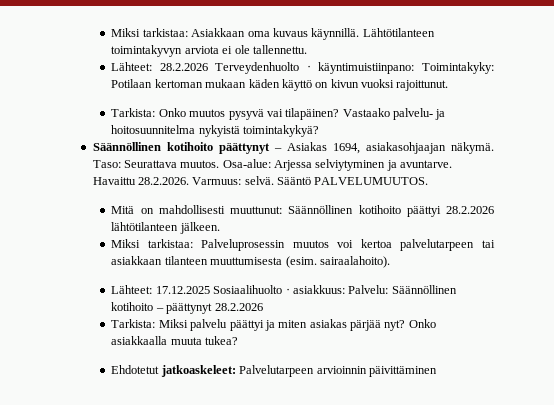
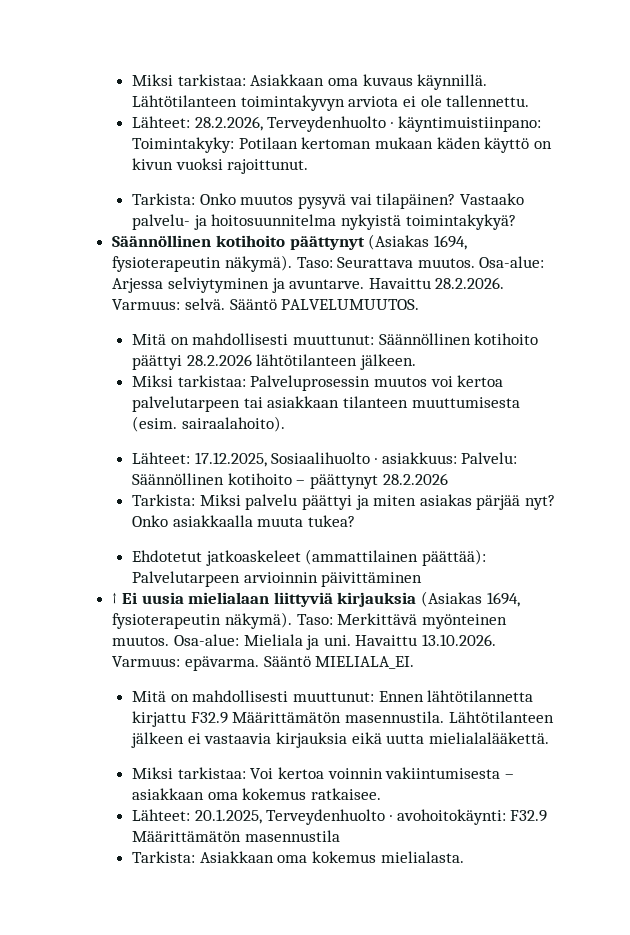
[159,63,208,71] 28.2.2026 -> [194,116,263,131] 28.2.2026,
[273,142,495,154] – Asiakas 1694, asiakasohjaajan näkymä. -> [368,234,467,250] [112,255,293,272] (Asiakas 1694, fysioterapeutin näkymä).
[155,286,210,294] 17.12.2025 -> [194,452,267,467] 17.12.2025,
[160,365,236,377] jatkoaskeleet: -> [205,549,486,566] jatkoaskeleet (ammattilainen päättää):
(437, 371) none -> [112,591,520,607] [112,612,507,629] [112,634,496,650] [112,656,415,671] [132,690,534,702] [132,711,554,727] [131,732,549,748] [132,767,514,779] [132,788,381,800] [132,809,548,825] [132,830,340,842] [132,851,464,863] // ↑ Ei uusia mielialaan liittyviä kirjauksia (Asiakas 1694, fysioterapeutin näkymä). Taso: Merkittävä myönteinen muutos. Osa-alue: Mieliala ja uni. Havaittu 13.10.2026. Varmuus: epävarma. Sääntö MIELIALA_EI. // Mitä on mahdollisesti muuttunut: Ennen lähtötilannetta kirjattu F32.9 Määrittämätön masennustila. Lähtötilanteen jälkeen ei vastaavia kirjauksia eikä uutta mielialalääkettä. // Miksi tarkistaa: Voi kertoa voinnin vakiintumisesta – asiakkaan oma kokemus ratkaisee. // Lähteet: 20.1.2025, Terveydenhuolto · avohoitokäynti: F32.9 Määrittämätön masennustila // Tarkista: Asiakkaan oma kokemus mielialasta.

